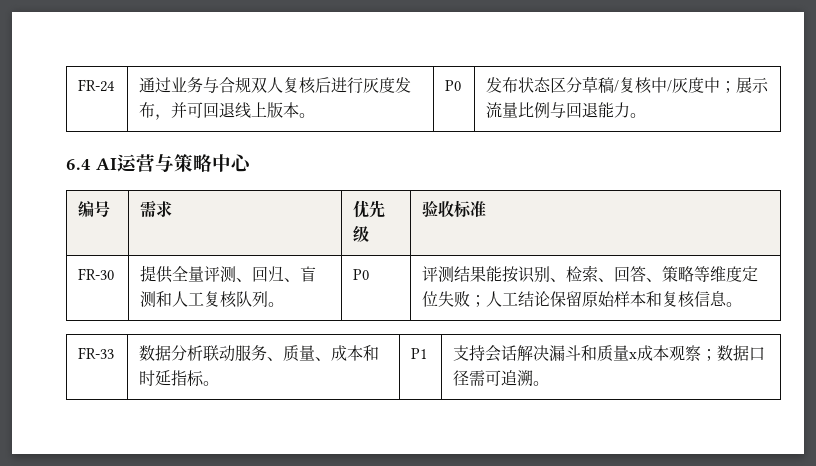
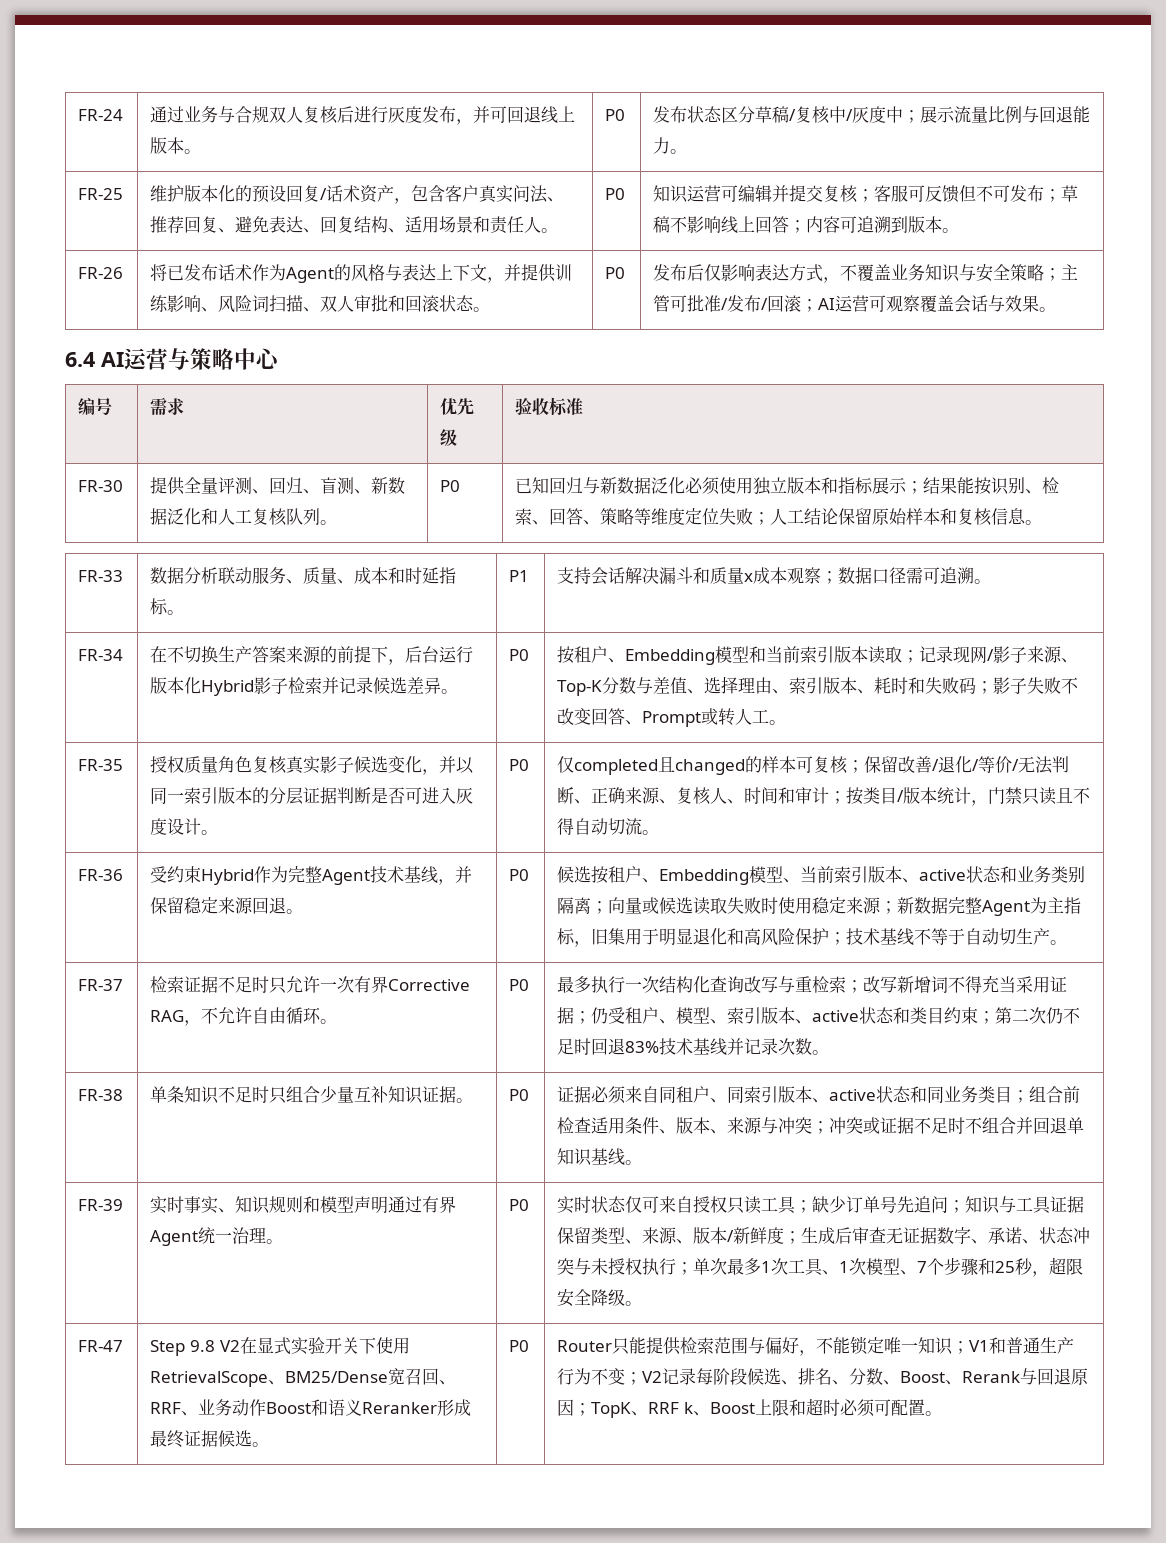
(647, 115) none -> [78,188,124,200] [150,185,565,204] [150,216,559,234] [605,188,626,200] [653,185,1079,203] [653,216,960,234] [78,267,124,279] [150,264,573,283] [150,295,491,313] [605,267,626,279] [653,264,1079,283] [653,295,1057,313] // FR-25 | 维护版本化的预设回复/话术资产，包含客户真实问法、推荐回复、避免表达、回复结构、适用场景和责任人。 | P0 | 知识运营可编辑并提交复核；客服可反馈但不可发布；草稿不影响线上回答；内容可追溯到版本。 // FR-26 | 将已发布话术作为Agent的风格与表达上下文，并提供训练影响、风险词扫描、双人审批和回滚状态。 | P0 | 发布后仅影响表达方式，不覆盖业务知识与安全策略；主管可批准/发布/回滚；AI运营可观察覆盖会话与效果。
(157, 299) none -> [354,477,406,494] [150,508,202,525] 、新数据泛化
[422,266,455,282] 评测 -> [515,477,924,495] 已知回归与新数据泛化必须使用独立版本和指标展示；
(550, 383) none -> [78,649,124,661] [150,646,474,665] [150,677,459,696] [509,649,530,661] [557,646,1079,665] [557,676,1079,696] [557,708,787,727] [78,759,124,771] [150,756,475,775] [150,787,474,805] [150,818,219,835] [509,759,530,771] [557,756,1070,775] [557,787,1091,806] [557,818,660,835] [78,869,124,881] [150,866,473,885] [150,897,304,914] [509,869,530,881] [557,866,1086,885] [557,897,1082,916] [557,928,1068,947] [78,979,124,991] [150,976,471,994] [150,1007,338,1026] [509,979,530,991] [557,975,1068,993] [557,1007,1081,1024] [557,1038,830,1056] [78,1089,124,1101] [150,1086,474,1104] [509,1089,530,1101] [557,1086,1081,1104] [557,1117,1085,1134] [557,1148,643,1166] [78,1199,124,1211] [150,1196,457,1214] [150,1227,284,1246] [509,1199,530,1211] [557,1196,1085,1214] [557,1227,1091,1244] [557,1257,1084,1277] [557,1289,643,1307] [78,1340,124,1352] [150,1337,410,1356] [150,1368,457,1387] [150,1399,472,1416] [150,1430,270,1448] [509,1340,530,1352] [557,1336,1075,1356] [557,1368,1089,1385] [557,1398,943,1418] // FR-34 | 在不切换生产答案来源的前提下，后台运行版本化Hybrid影子检索并记录候选差异。 | P0 | 按租户、Embedding模型和当前索引版本读取；记录现网/影子来源、Top-K分数与差值、选择理由、索引版本、耗时和失败码；影子失败不改变回答、Prompt或转人工。 // FR-35 | 授权质量角色复核真实影子候选变化，并以同一索引版本的分层证据判断是否可进入灰度设计。 | P0 | 仅completed且changed的样本可复核；保留改善/退化/等价/无法判断、正确来源、复核人、时间和审计；按类目/版本统计，门禁只读且不得自动切流。 // FR-36 | 受约束Hybrid作为完整Agent技术基线，并保留稳定来源回退。 | P0 | 候选按租户、Embedding模型、当前索引版本、active状态和业务类别隔离；向量或候选读取失败时使用稳定来源；新数据完整Agent为主指标，旧集用于明显退化和高风险保护；技术基线不等于自动切生产。 // FR-37 | 检索证据不足时只允许一次有界Corrective RAG，不允许自由循环。 | P0 | 最多执行一次结构化查询改写与重检索；改写新增词不得充当采用证据；仍受租户、模型、索引版本、active状态和类目约束；第二次仍不足时回退83%技术基线并记录次数。 // FR-38 | 单条知识不足时只组合少量互补知识证据。 | P0 | 证据必须来自同租户、同索引版本、active状态和同业务类目；组合前检查适用条件、版本、来源与冲突；冲突或证据不足时不组合并回退单知识基线。 // FR-39 | 实时事实、知识规则和模型声明通过有界Agent统一治理。 | P0 | 实时状态仅可来自授权只读工具；缺少订单号先追问；知识与工具证据保留类型、来源、版本/新鲜度；生成后审查无证据数字、承诺、状态冲突与未授权执行；单次最多1次工具、1次模型、7个步骤和25秒，超限安全降级。 // FR-47 | Step 9.8 V2在显式实验开关下使用RetrievalScope、BM25/Dense宽召回、RRF、业务动作Boost和语义Reranker形成最终证据候选。 | P0 | Router只能提供检索范围与偏好，不能锁定唯一知识；V1和普通生产行为不变；V2记录每阶段候选、排名、分数、Boost、Rerank与回退原因；TopK、RRF k、Boost上限和超时必须可配置。

